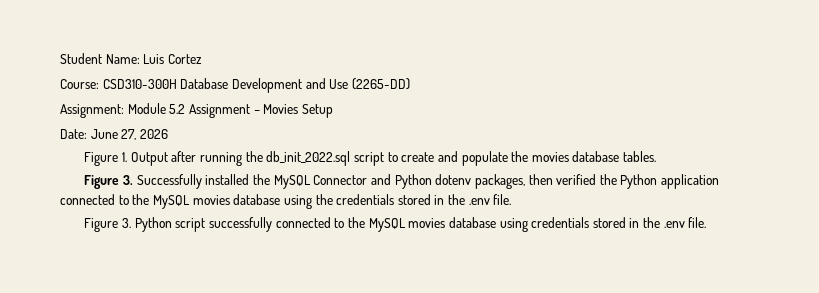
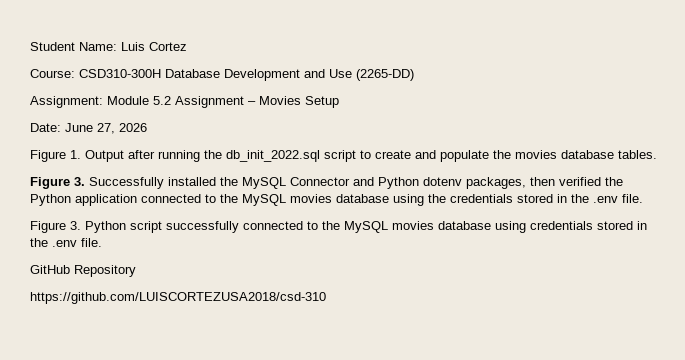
(707, 222) none -> [30,265,136,277] [30,292,326,304] // GitHub Repository // https://github.com/LUISCORTEZUSA2018/csd-310

